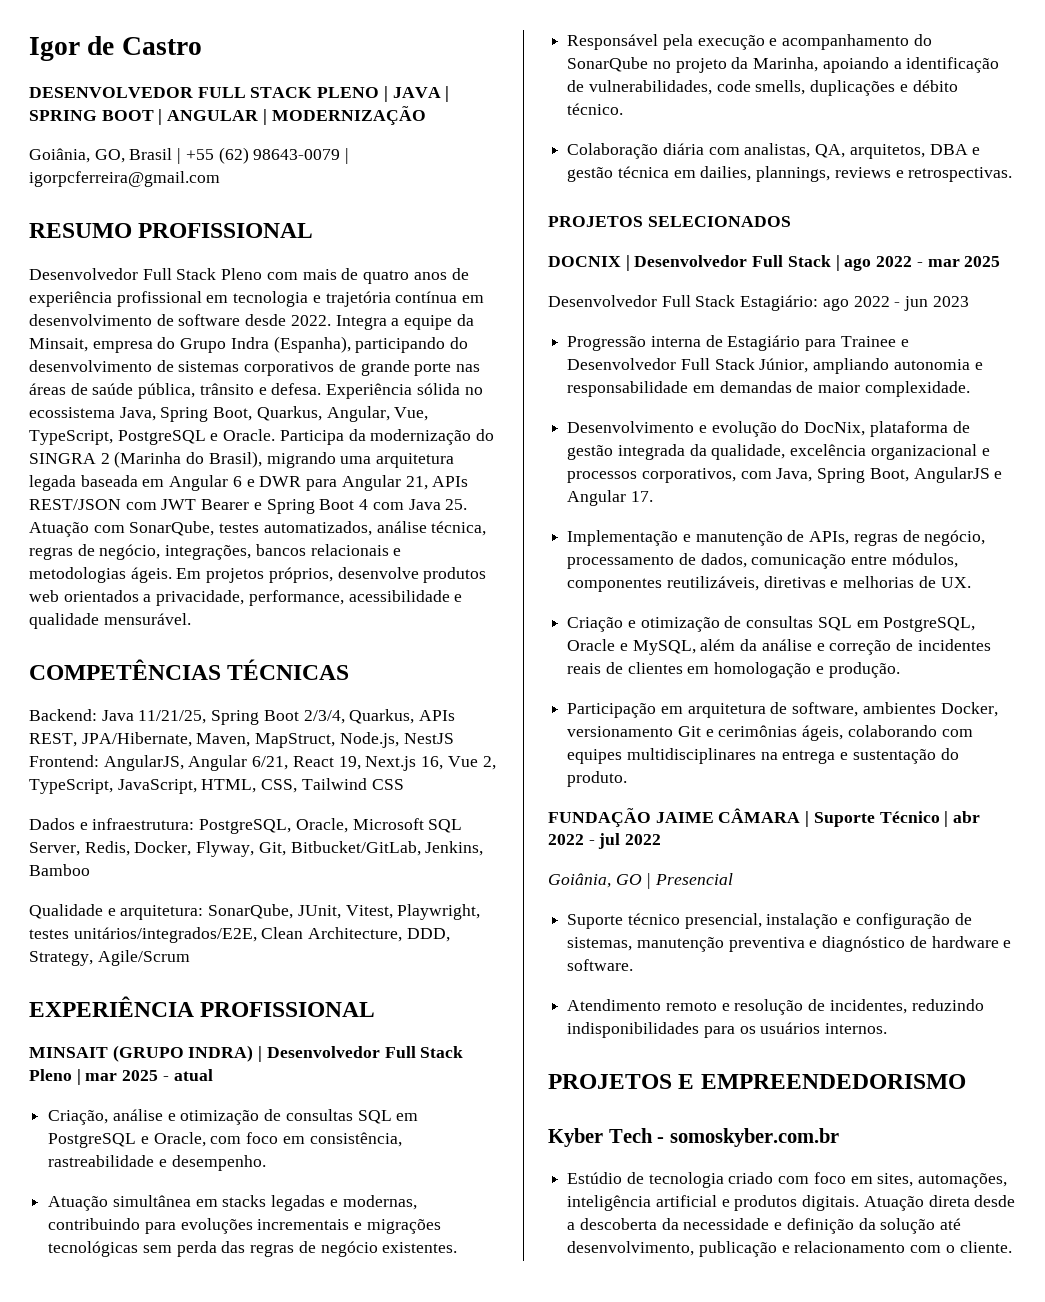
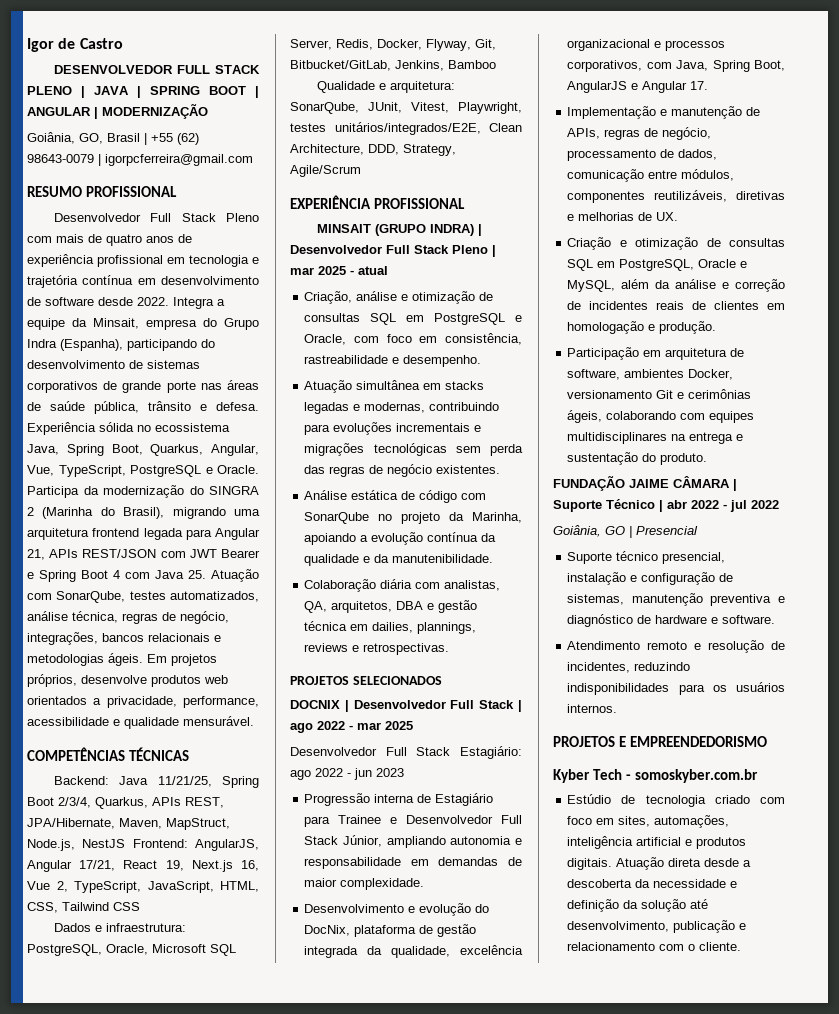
[29,475,302,491] legada baseada em Angular 6 e DWR -> [92,528,183,540] frontend legada
[252,756,289,770] 6/21, -> [79,860,116,871] 17/21,
[567,34,932,50] Responsável pela execução e acompanhamento do -> [304,490,487,503] Análise estática de código com
[906,57,1000,73] [567,80,958,96] [567,103,624,115] identificação de vulnerabilidades, code smells, duplicações e débito técnico. -> [371,532,497,545] [304,554,494,566] evolução contínua da qualidade e da manutenibilidade.

